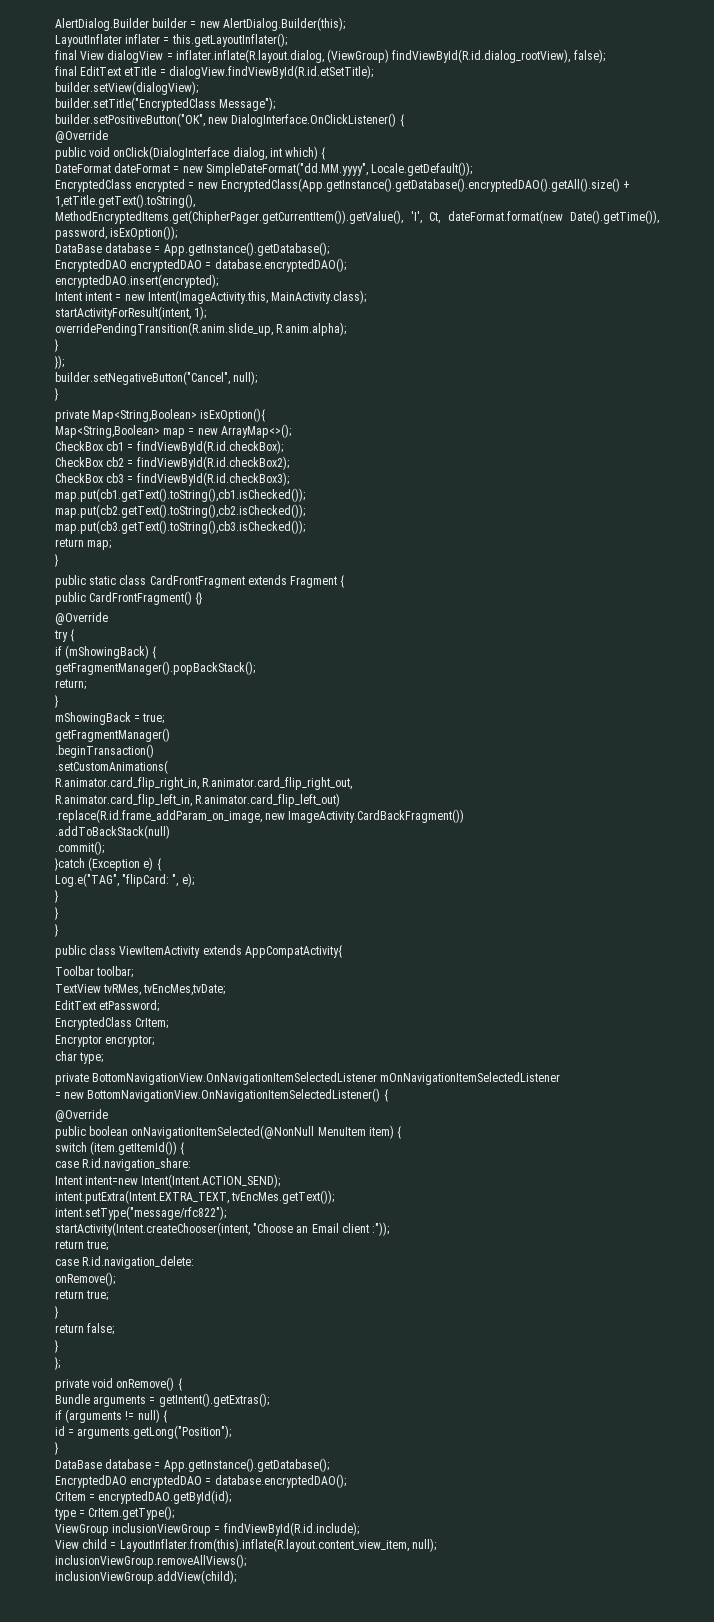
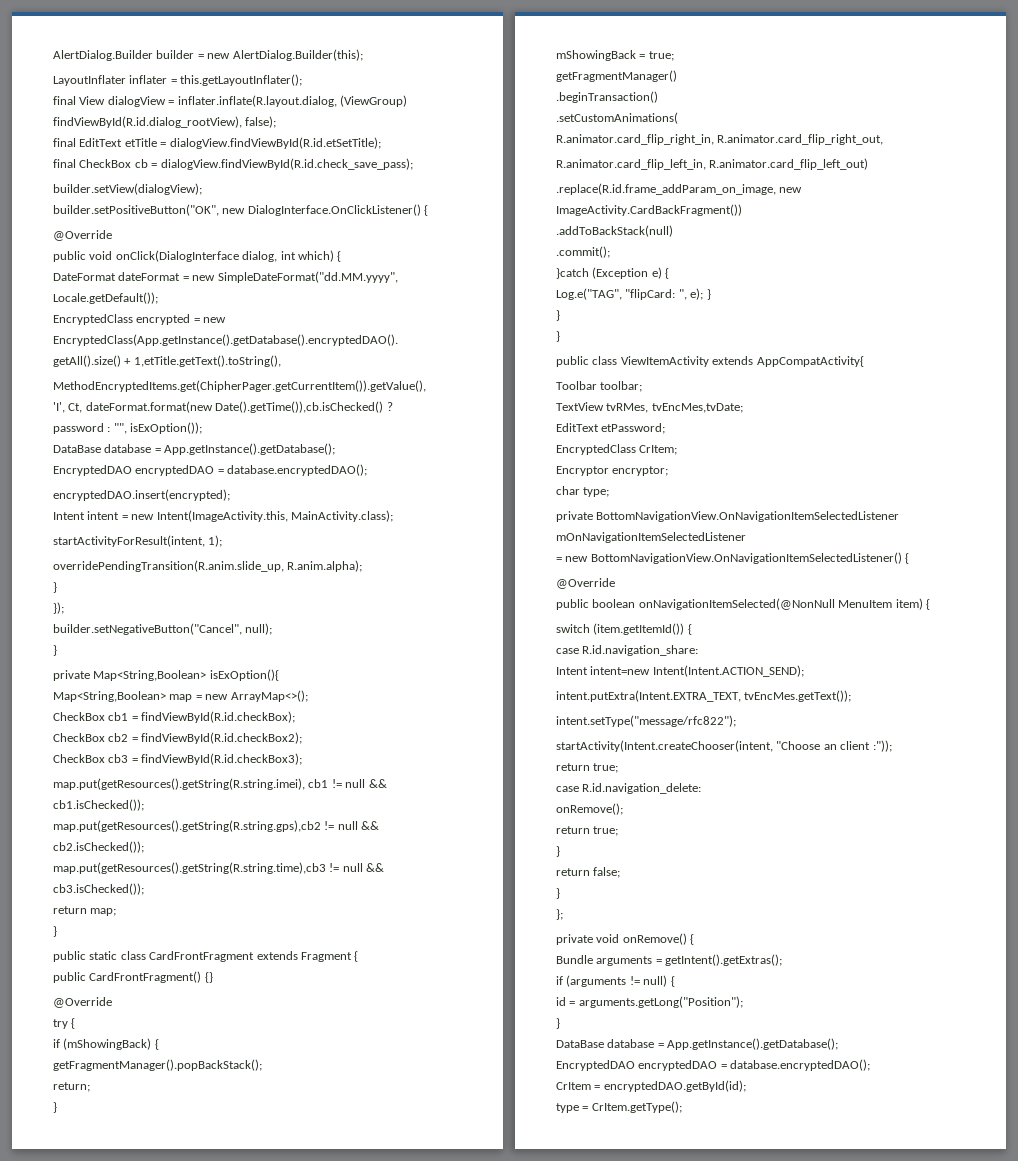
(373, 72) none -> [53,158,413,170] // final CheckBox cb = dialogView.findViewById(R.id.check_save_pass);
[55,97,276,111] // builder.setTitle("EncryptedClass Message"); -> (202, 189) none
[570,210,659,224] [55,227,107,240] Date().getTime()), password, -> [215,401,393,413] [53,423,127,434] Date().getTime()),cb.isChecked() ? password : "",
[55,488,305,502] [55,504,305,518] [55,520,305,534] map.put(cb1.getText().toString(),cb1.isChecked()); // map.put(cb2.getText().toString(),cb2.isChecked()); // map.put(cb3.getText().toString(),cb3.isChecked()); -> [53,778,387,790] [53,799,144,811] [53,820,380,832] [53,841,144,853] [53,862,385,874] [53,883,144,895] map.put(getResources().getString(R.string.imei), cb1 != null && cb1.isChecked()); // map.put(getResources().getString(R.string.gps),cb2 != null && cb2.isChecked()); // map.put(getResources().getString(R.string.time),cb3 != null && cb3.isChecked());
(194, 880) // -> (704, 294) none
[311,1223,339,1233] Email -> (837, 747) none
[55,1522,359,1536] [55,1538,436,1552] [55,1554,246,1568] [55,1570,236,1584] // ViewGroup inclusionViewGroup = findViewById(R.id.include); // View child = LayoutInflater.from(this).inflate(R.layout.content_view_item, null); // inclusionViewGroup.removeAllViews(); // inclusionViewGroup.addView(child); -> (682, 1107) none

